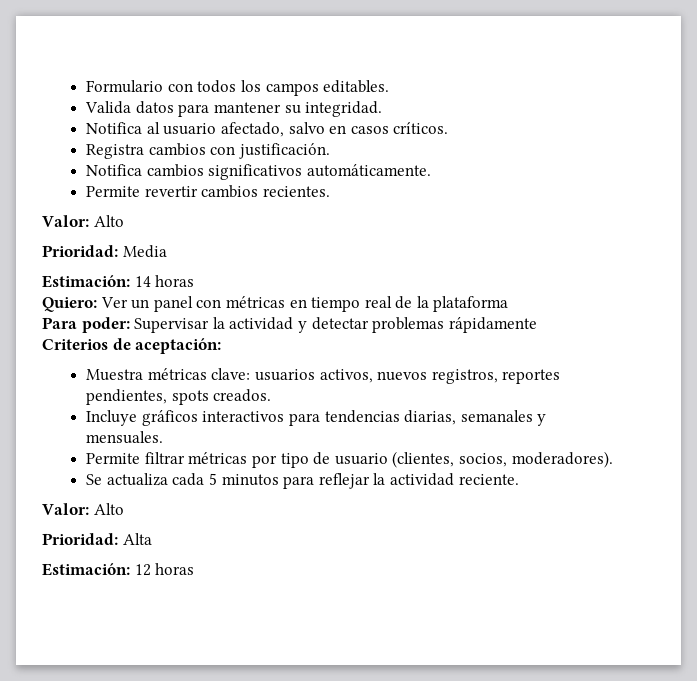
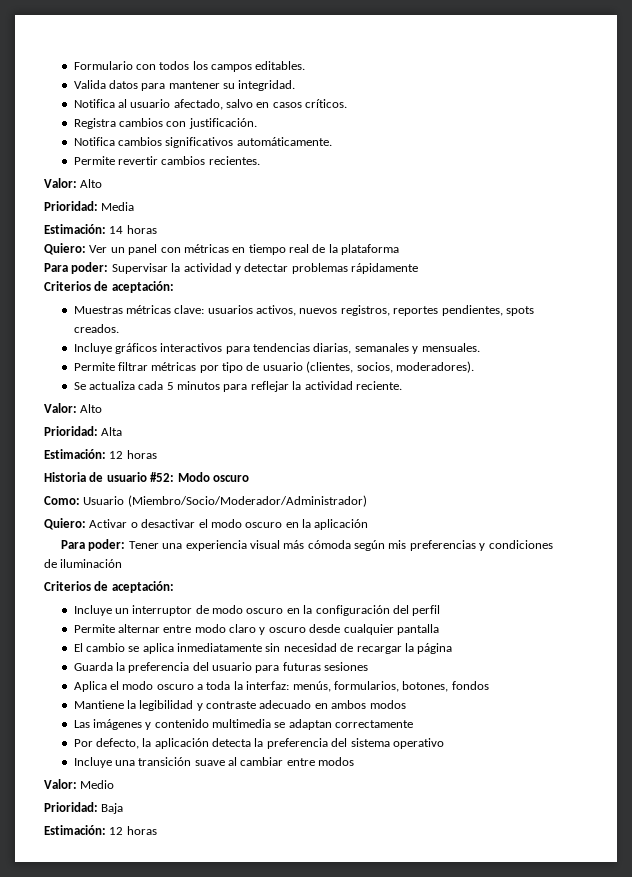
[86,369,144,381] Muestra -> [73,306,123,314] Muestras
(195, 569) none -> [44,472,249,482] [44,495,367,507] [44,518,369,530] [61,539,553,551] [44,559,123,568] [44,581,174,593] [73,605,441,616] [73,624,439,635] [73,643,453,654] [73,662,369,673] [73,681,489,692] [73,700,406,711] [73,719,414,730] [73,738,444,749] [73,757,355,768] [44,779,115,789] [44,802,124,814] [44,825,157,835] // Historia de usuario #52: Modo oscuro // Como: Usuario (Miembro/Socio/Moderador/Administrador) // Quiero: Activar o desactivar el modo oscuro en la aplicación // Para poder: Tener una experiencia visual más cómoda según mis preferencias y condiciones de iluminación // Criterios de aceptación: // Incluye un interruptor de modo oscuro en la configuración del perfil // Permite alternar entre modo claro y oscuro desde cualquier pantalla // El cambio se aplica inmediatamente sin necesidad de recargar la página // Guarda la preferencia del usuario para futuras sesiones // Aplica el modo oscuro a toda la interfaz: menús, formularios, botones, fondos // Mantiene la legibilidad y contraste adecuado en ambos modos // Las imágenes y contenido multimedia se adaptan correctamente // Por defecto, la aplicación detecta la preferencia del sistema operativo // Incluye una transición suave al cambiar entre modos // Valor: Medio // Prioridad: Baja // Estimación: 12 horas

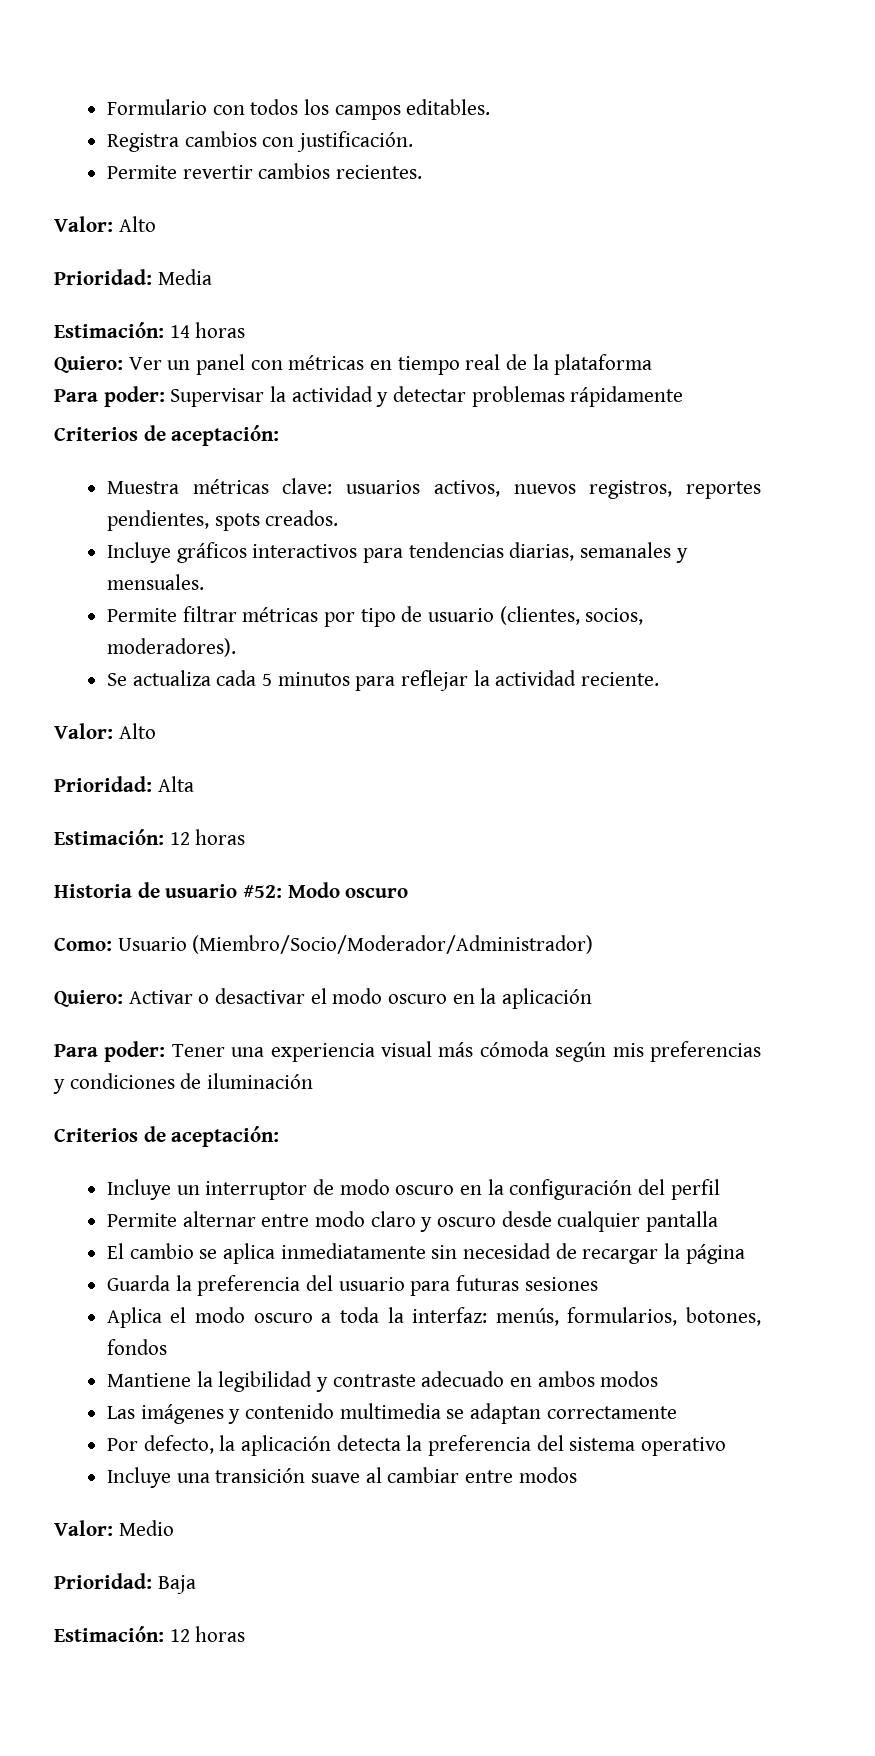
[73,80,296,91] [73,99,348,110] // Valida datos para mantener su integridad. // Notifica al usuario afectado, salvo en casos críticos. -> (491, 107) none
[73,137,332,148] // Notifica cambios significativos automáticamente. -> (413, 141) none
[73,306,123,314] Muestras -> [106,481,179,494] Muestra

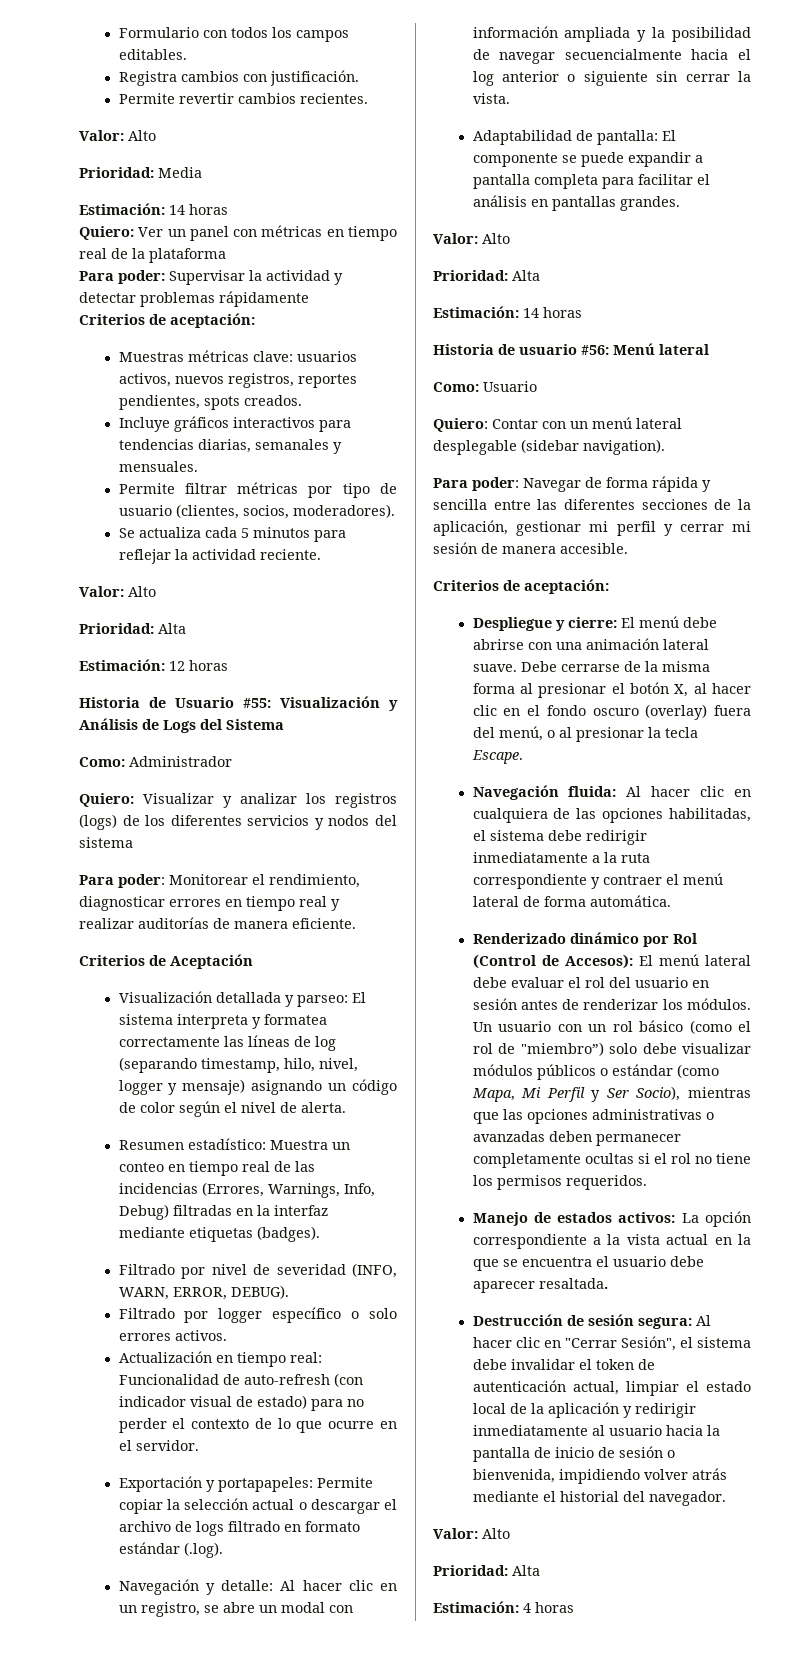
[106,481,179,494] Muestra -> [118,352,184,362] Muestras
(246, 837) none -> [79,696,398,711] [79,718,284,733] [79,756,232,767] [79,793,397,808] [79,814,397,830] [79,837,133,848] [79,874,360,888] [79,896,340,911] [79,917,356,929] [79,954,253,969] [118,991,366,1007] [118,1014,327,1029] [118,1035,336,1051] [118,1057,358,1073] [118,1079,397,1095] [118,1101,346,1117] [118,1138,350,1150] [118,1161,315,1176] [118,1182,375,1198] [118,1204,328,1220] [118,1226,320,1242] [118,1263,398,1279] [118,1285,289,1300] [118,1307,397,1323] [118,1330,227,1341] [118,1351,322,1367] [118,1373,363,1387] [118,1395,364,1411] [118,1418,397,1433] [118,1440,199,1451] [118,1476,373,1492] [118,1498,397,1514] [118,1521,360,1536] [118,1542,223,1558] [118,1579,397,1595] [118,1602,353,1617] [472,26,751,42] [472,49,751,64] [472,71,751,86] [472,93,510,104] [472,130,676,145] [472,152,703,167] [472,174,710,189] [472,195,680,211] [433,233,510,244] [433,270,540,281] [433,306,582,318] // Historia de Usuario #55: Visualización y Análisis de Logs del Sistema // Como: Administrador // Quiero: Visualizar y analizar los registros (logs) de los diferentes servicios y nodos del sistema // Para poder: Monitorear el rendimiento, diagnosticar errores en tiempo real y realizar auditorías de manera eficiente. // Criterios de Aceptación // Visualización detallada y parseo: El sistema interpreta y formatea correctamente las líneas de log (separando timestamp, hilo, nivel, logger y mensaje) asignando un código de color según el nivel de alerta. // Resumen estadístico: Muestra un conteo en tiempo real de las incidencias (Errores, Warnings, Info, Debug) filtradas en la interfaz mediante etiquetas (badges). // Filtrado por nivel de severidad (INFO, WARN, ERROR, DEBUG). // Filtrado por logger específico o solo errores activos. // Actualización en tiempo real: Funcionalidad de auto-refresh (con indicador visual de estado) para no perder el contexto de lo que ocurre en el servidor. // Exportación y portapapeles: Permite copiar la selección actual o descargar el archivo de logs filtrado en formato estándar (.log). // Navegación y detalle: Al hacer clic en un registro, se abre un modal con información ampliada y la posibilidad de navegar secuencialmente hacia el log anterior o siguiente sin cerrar la vista. // Adaptabilidad de pantalla: El componente se puede expandir a pantalla completa para facilitar el análisis en pantallas grandes. // Valor: Alto // Prioridad: Alta // Estimación: 14 horas
[243,882,409,898] #52: Modo oscuro -> [581,343,709,355] #56: Menú lateral
[192,935,594,954] [54,988,593,1009] [54,1041,761,1062] [53,1073,314,1094] [54,1126,280,1147] [106,1179,720,1200] [106,1211,718,1232] [106,1243,745,1264] [106,1275,598,1296] [106,1307,761,1328] [106,1339,167,1355] [106,1371,659,1392] [106,1403,677,1424] [106,1435,726,1456] [106,1467,577,1488] [54,1520,174,1536] [54,1573,196,1594] [54,1626,190,1642] (Miembro/Socio/Moderador/Administrador) // Quiero: Activar o desactivar el modo oscuro en la aplicación // Para poder: Tener una experiencia visual más cómoda según mis preferencias y condiciones de iluminación // Criterios de aceptación: // Incluye un interruptor de modo oscuro en la configuración del perfil // Permite alternar entre modo claro y oscuro desde cualquier pantalla // El cambio se aplica inmediatamente sin necesidad de recargar la página // Guarda la preferencia del usuario para futuras sesiones // Aplica el modo oscuro a toda la interfaz: menús, formularios, botones, fondos // Mantiene la legibilidad y contraste adecuado en ambos modos // Las imágenes y contenido multimedia se adaptan correctamente // Por defecto, la aplicación detecta la preferencia del sistema operativo // Incluye una transición suave al cambiar entre modos // Valor: Medio // Prioridad: Baja // Estimación: 12 -> [433,417,682,432] [433,439,665,455] [433,476,711,492] [433,499,751,510] [433,520,751,536] [433,542,628,554] [433,579,609,594] [472,616,717,631] [472,638,709,650] [472,661,710,672] [472,682,751,698] [472,704,751,720] [472,726,698,742] [471,750,523,764] [472,785,751,800] [472,808,751,823] [472,830,647,845] [472,852,650,863] [472,873,723,889] [472,895,671,907] [472,932,697,947] [472,954,751,969] [472,977,709,988] [472,998,751,1010] [472,1020,751,1034] [472,1042,751,1056] [472,1064,719,1080] [471,1086,751,1102] [472,1109,714,1124] [472,1131,681,1146] [472,1153,751,1168] [472,1175,647,1190] [472,1211,751,1227] [472,1234,751,1249] [472,1256,704,1271] [472,1278,608,1293] [472,1314,711,1329] [472,1336,751,1351] [472,1359,655,1370] [472,1380,751,1396] [472,1402,696,1418] [472,1425,720,1436] [472,1446,675,1462] [472,1468,727,1484] [472,1491,726,1506] [433,1528,510,1539] [433,1565,540,1576] [433,1601,531,1613] // Quiero: Contar con un menú lateral desplegable (sidebar navigation). // Para poder: Navegar de forma rápida y sencilla entre las diferentes secciones de la aplicación, gestionar mi perfil y cerrar mi sesión de manera accesible. // Criterios de aceptación: // Despliegue y cierre: El menú debe abrirse con una animación lateral suave. Debe cerrarse de la misma forma al presionar el botón X, al hacer clic en el fondo oscuro (overlay) fuera del menú, o al presionar la tecla Escape. // Navegación fluida: Al hacer clic en cualquiera de las opciones habilitadas, el sistema debe redirigir inmediatamente a la ruta correspondiente y contraer el menú lateral de forma automática. // Renderizado dinámico por Rol (Control de Accesos): El menú lateral debe evaluar el rol del usuario en sesión antes de renderizar los módulos. Un usuario con un rol básico (como el rol de "miembro”) solo debe visualizar módulos públicos o estándar (como Mapa, Mi Perfil y Ser Socio), mientras que las opciones administrativas o avanzadas deben permanecer completamente ocultas si el rol no tiene los permisos requeridos. // Manejo de estados activos: La opción correspondiente a la vista actual en la que se encuentra el usuario debe aparecer resaltada. // Destrucción de sesión segura: Al hacer clic en "Cerrar Sesión", el sistema debe invalidar el token de autenticación actual, limpiar el estado local de la aplicación y redirigir inmediatamente al usuario hacia la pantalla de inicio de sesión o bienvenida, impidiendo volver atrás mediante el historial del navegador. // Valor: Alto // Prioridad: Alta // Estimación: 4

